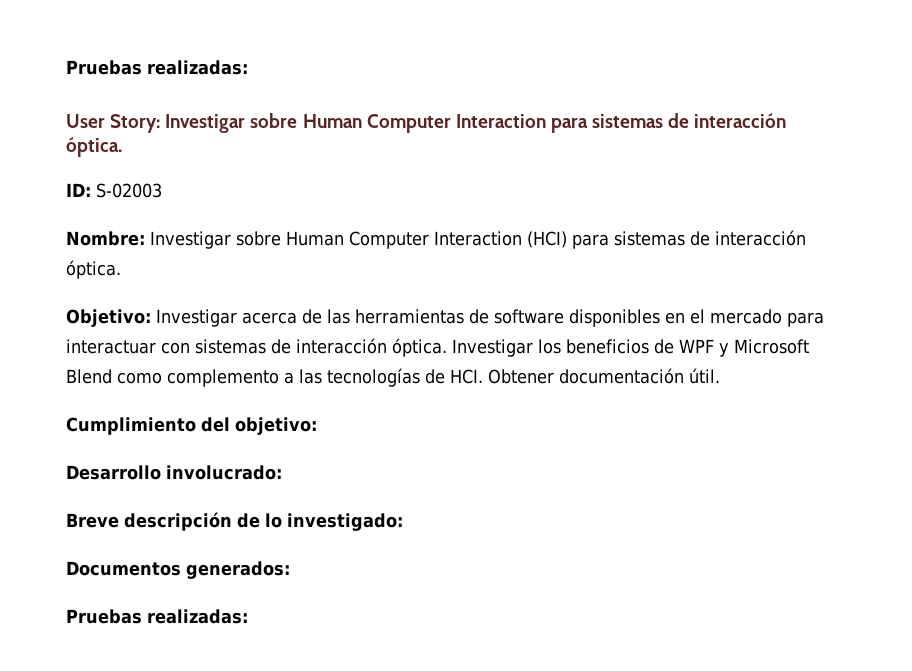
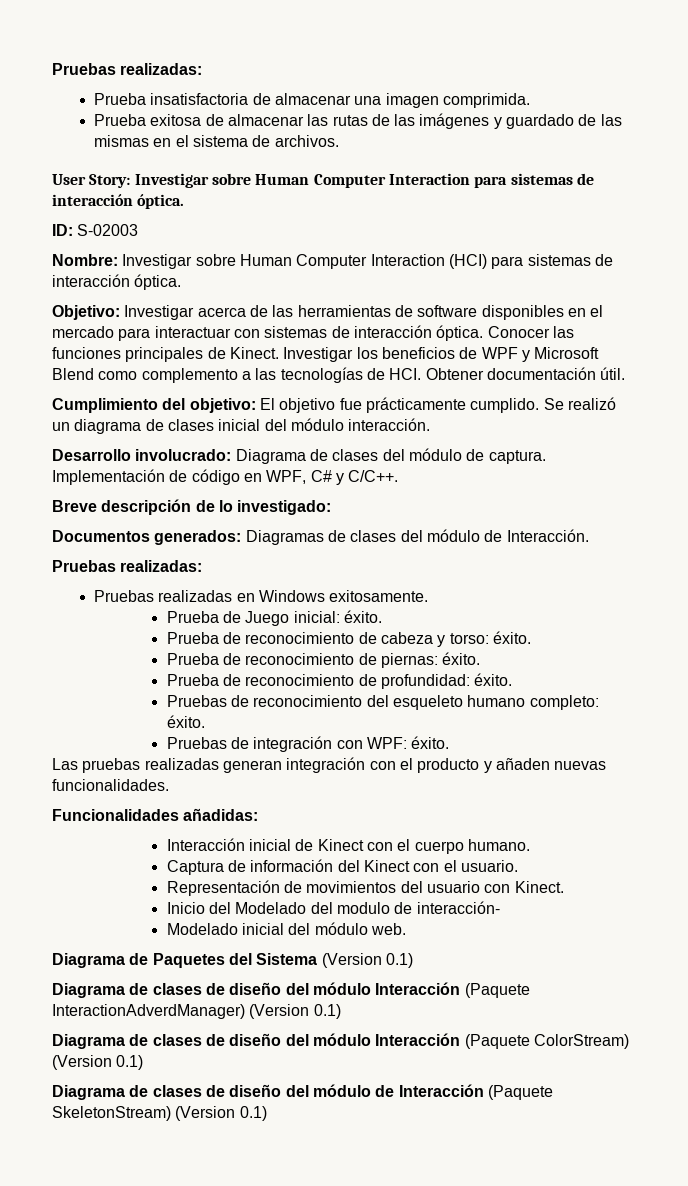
[66,60,248,75] Pruebas realizadas: -> [52,63,203,75] [93,93,530,108] [93,113,622,129] [93,135,339,147] Pruebas realizadas: // Prueba insatisfactoria de almacenar una imagen comprimida. // Prueba exitosa de almacenar las rutas de las imágenes y guardado de las mismas en el sistema de archivos.
(447, 347) none -> [487,326,574,338] [52,347,279,362] Conocer las funciones principales de Kinect.
[66,465,282,480] // Desarrollo involucrado: -> [259,397,616,413] [52,418,431,434] [52,448,546,464] [52,469,399,485] El objetivo fue prácticamente cumplido. Se realizó un diagrama de clases inicial del módulo interacción. // Desarrollo involucrado: Diagrama de clases del módulo de captura. Implementación de código en WPF, C# y C/C++.
[66,609,248,624] // Pruebas realizadas: -> [245,529,589,545] [52,560,203,572] [93,590,429,602] [166,610,383,626] [166,631,532,647] [166,652,481,668] [166,673,513,689] [166,695,599,710] [166,715,205,728] [166,736,450,752] [52,757,607,773] [52,779,169,791] [52,808,259,821] [166,838,531,854] [166,859,519,875] [166,880,564,896] [166,901,500,914] [166,922,407,935] [52,953,413,968] [52,982,530,998] [52,1004,341,1019] [52,1033,629,1049] [52,1055,144,1070] [52,1084,553,1100] [52,1106,267,1121] Diagramas de clases del módulo de Interacción. // Pruebas realizadas: // Pruebas realizadas en Windows exitosamente. // Prueba de Juego inicial: éxito. // Prueba de reconocimiento de cabeza y torso: éxito. // Prueba de reconocimiento de piernas: éxito. // Prueba de reconocimiento de profundidad: éxito. // Pruebas de reconocimiento del esqueleto humano completo: éxito. // Pruebas de integración con WPF: éxito. // Las pruebas realizadas generan integración con el producto y añaden nuevas funcionalidades. // Funcionalidades añadidas: // Interacción inicial de Kinect con el cuerpo humano. // Captura de información del Kinect con el usuario. // Representación de movimientos del usuario con Kinect. // Inicio del Modelado del modulo de interacción- // Modelado inicial del módulo web. // Diagrama de Paquetes del Sistema (Version 0.1) // Diagrama de clases de diseño del módulo Interacción (Paquete InteractionAdverdManager) (Version 0.1) // Diagrama de clases de diseño del módulo Interacción (Paquete ColorStream) (Version 0.1) // Diagrama de clases de diseño del módulo de Interacción (Paquete SkeletonStream) (Version 0.1)

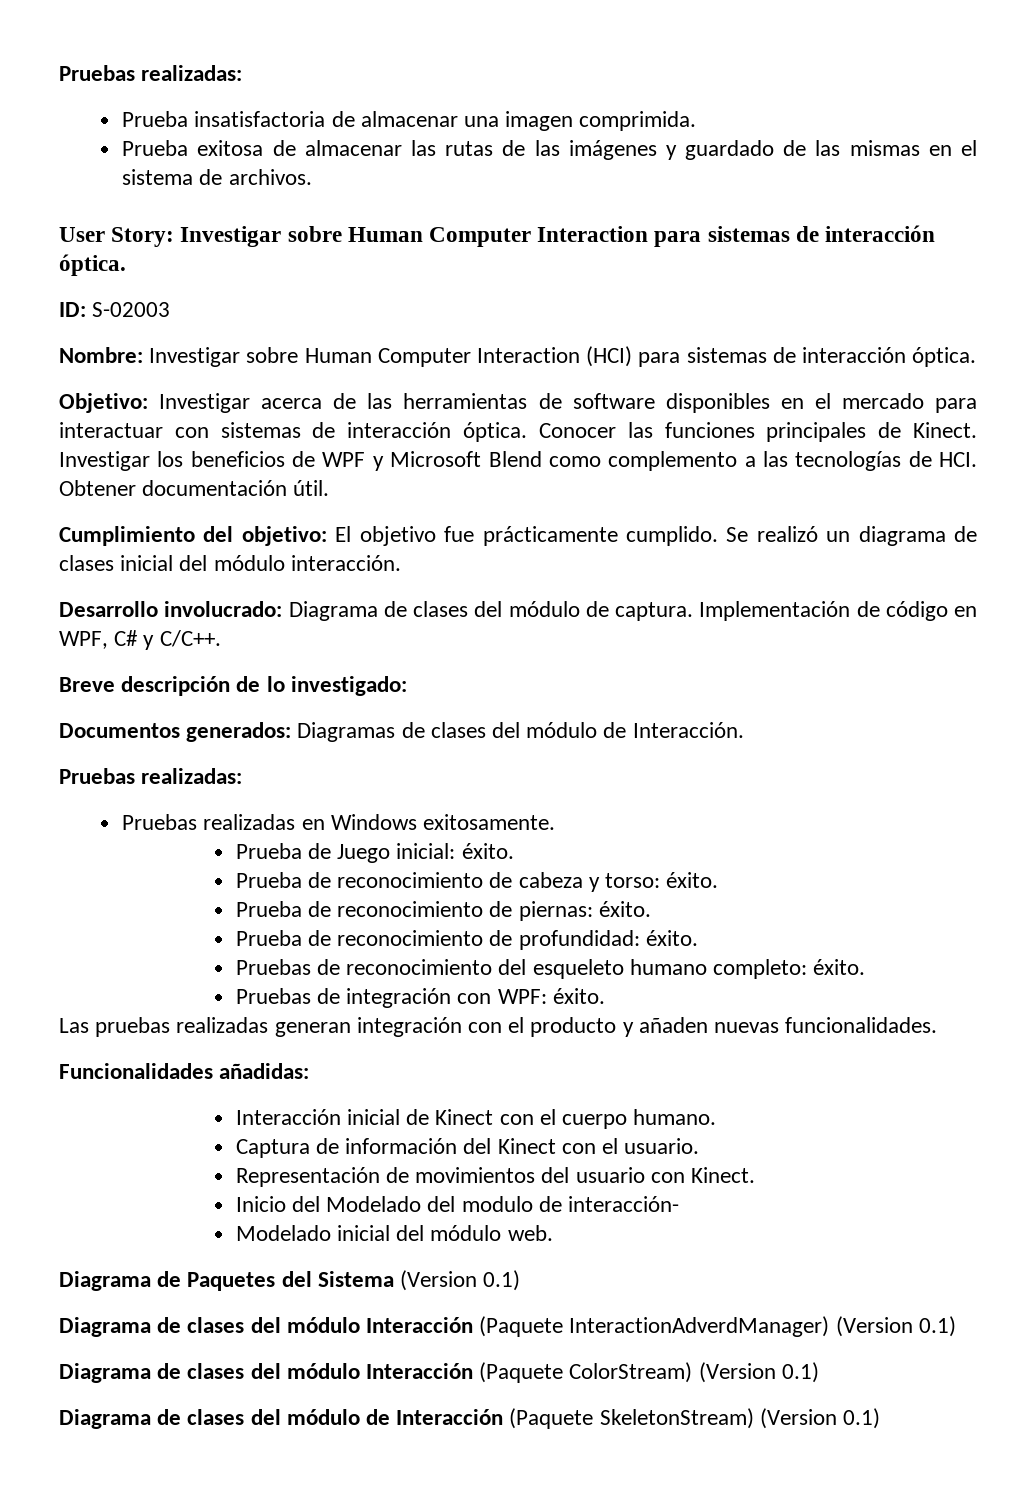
[205,982,282,995] de diseño -> (245, 1325) none
[205,1033,282,1046] de diseño -> (245, 1371) none
[205,1084,282,1097] de diseño -> (245, 1417) none

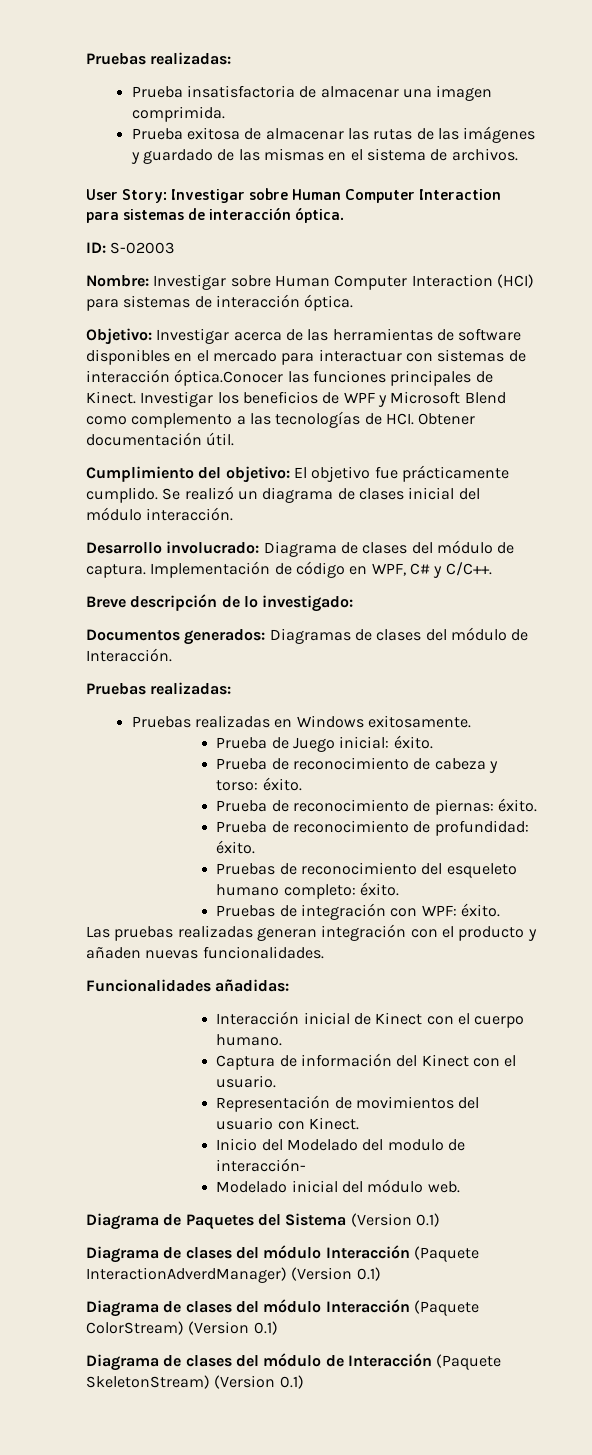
[463,422,616,442] óptica. Conocer -> [174,369,284,386] óptica.Conocer

